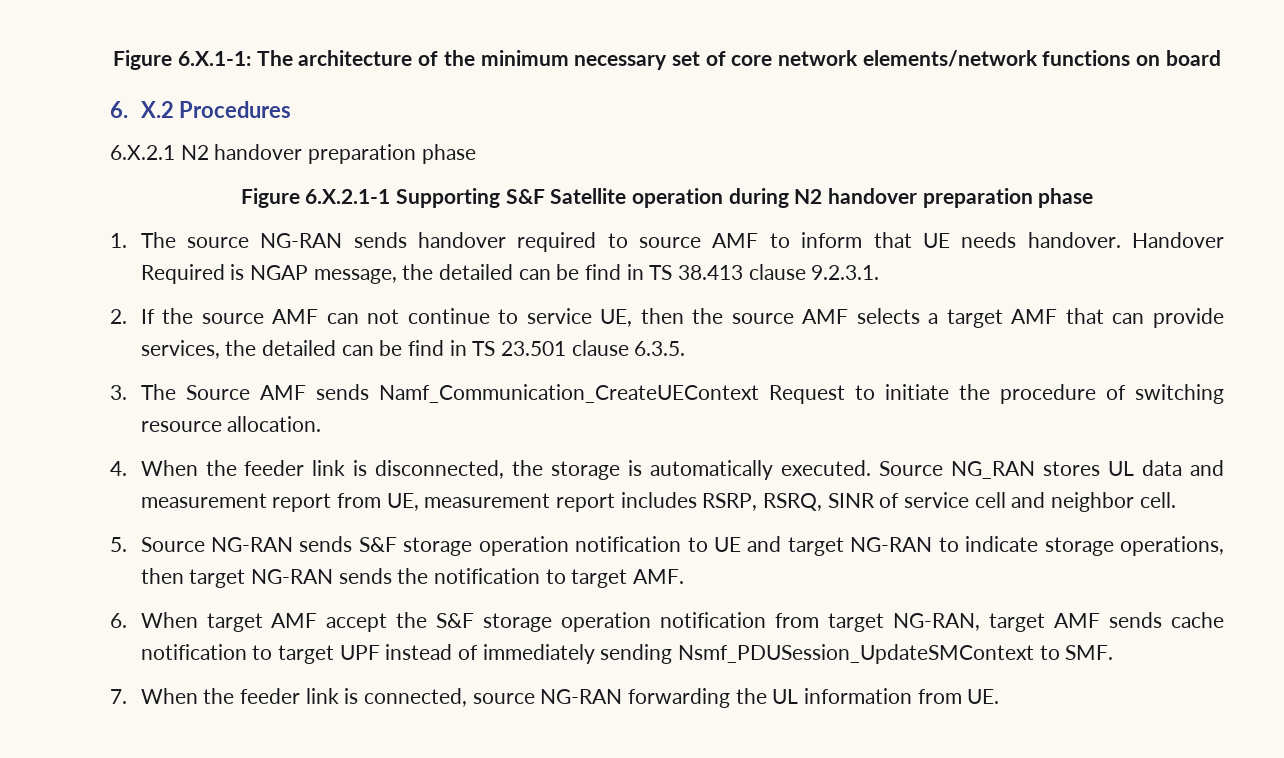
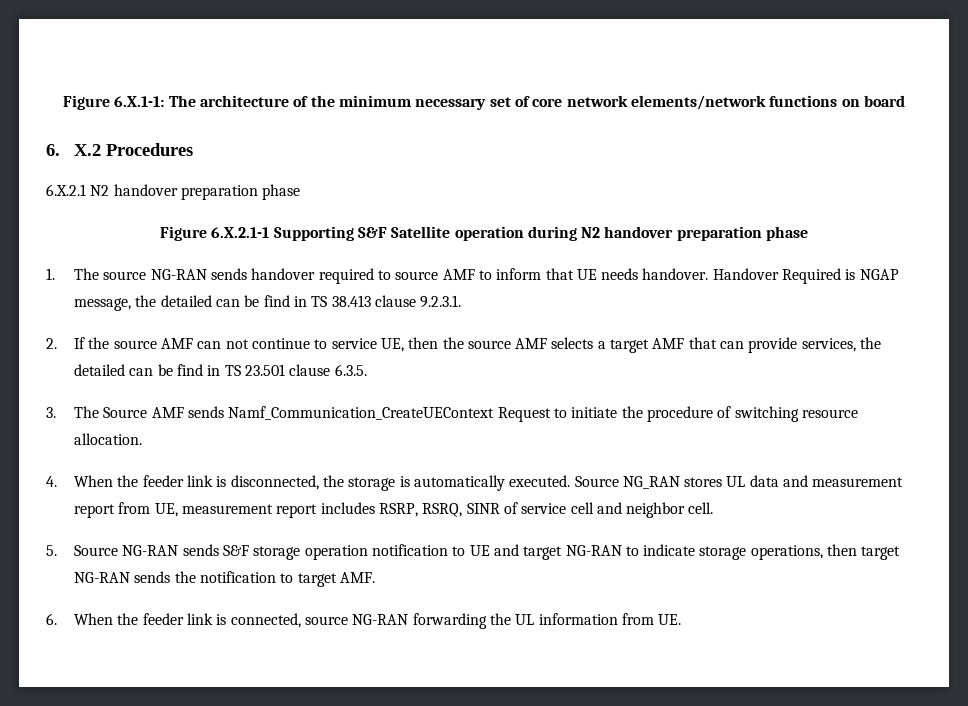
[206,612,1224,632] [140,644,1114,664] [110,688,198,704] target AMF accept the S&F storage operation notification from target NG-RAN, target AMF sends cache notification to target UPF instead of immediately sending Nsmf_PDUSession_UpdateSMContext to SMF. // 7. When -> (113, 619) none

